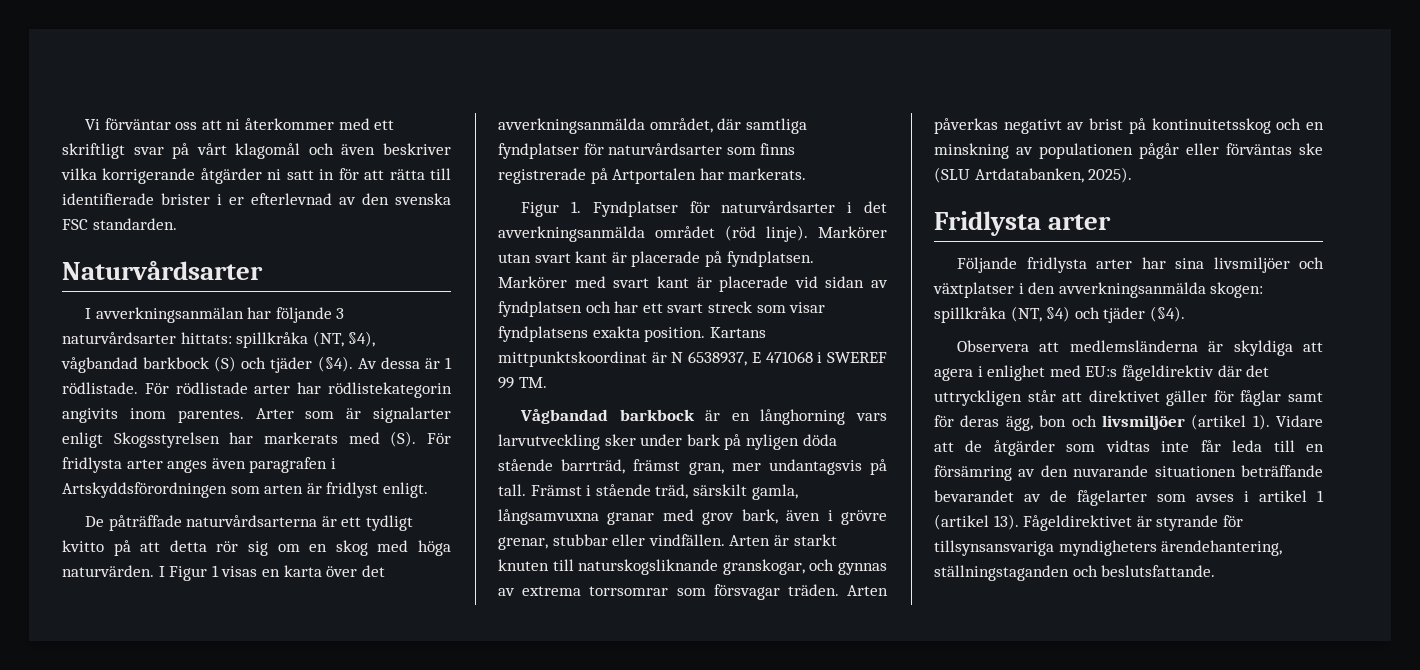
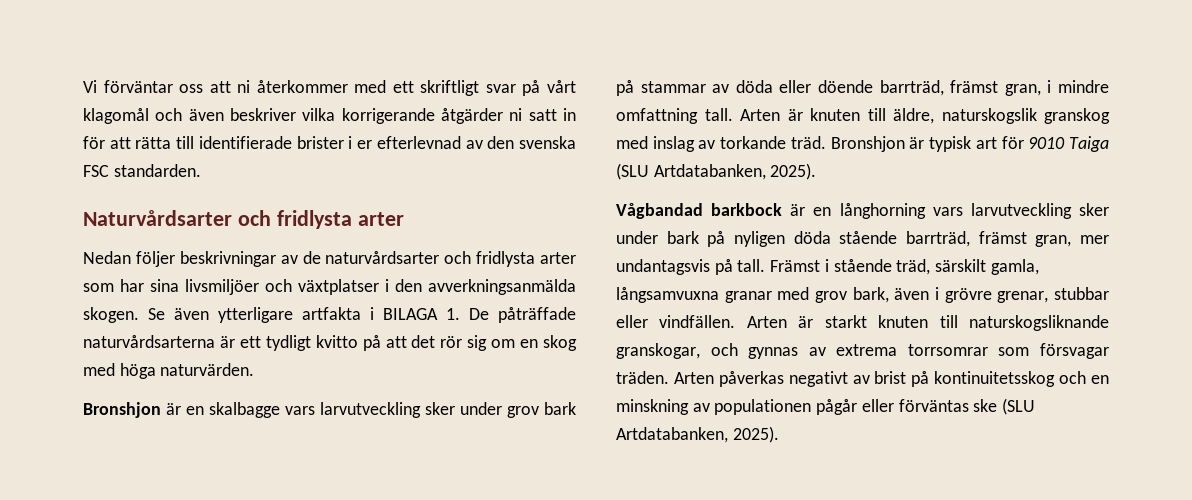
[85,307,345,323] [62,331,376,348] [61,356,452,373] [62,382,453,398] [62,407,451,423] [62,431,452,448] [62,457,336,473] [62,482,428,498] // I avverkningsanmälan har följande 3 naturvårdsarter hittats: spillkråka (NT, §4), vågbandad barkbock (S) och tjäder (§4). Av dessa är 1 rödlistade. För rödlistade arter har rödlistekategorin angivits inom parentes. Arter som är signalarter enligt Skogsstyrelsen har markerats med (S). För fridlysta arter anges även paragrafen i Artskyddsförordningen som arten är fridlyst enligt. // -> [237,210,404,229] [83,251,576,267] [83,279,576,295] [83,307,460,323] och fridlysta arter // Nedan följer beskrivningar av de naturvårdsarter och fridlysta arter som har sina livsmiljöer och växtplatser i den avverkningsanmälda skogen. Se även ytterligare artfakta i BILAGA 1.
[169,540,207,552] detta -> [411,335,436,348] det
[158,565,385,581] [498,118,807,134] [498,143,796,159] [498,168,807,184] [521,201,887,217] [498,225,887,242] [498,251,814,267] [498,276,888,292] [498,301,826,317] [498,326,766,342] [498,351,887,367] [498,377,547,389] I Figur 1 visas en karta över det avverkningsanmälda området, där samtliga fyndplatser för naturvårdsarter som finns registrerade på Artportalen har markerats. // Figur 1. Fyndplatser för naturvårdsarter i det avverkningsanmälda området (röd linje). Markörer utan svart kant är placerade på fyndplatsen. Markörer med svart kant är placerade vid sidan av fyndplatsen och har ett svart streck som visar fyndplatsens exakta position. Kartans mittpunktskoordinat är N 6538937, E 471068 i SWEREF 99 TM. -> [83,402,576,418] [616,80,1109,96] [616,108,1110,124] [616,136,1109,152] [616,163,817,180] // Bronshjon är en skalbagge vars larvutveckling sker under grov bark på stammar av döda eller döende barrträd, främst gran, i mindre omfattning tall. Arten är knuten till äldre, naturskogslik granskog med inslag av torkande träd. Bronshjon är typisk art för 9010 Taiga (SLU Artdatabanken, 2025).
[934,211,1112,236] [957,257,1324,273] [933,282,1264,298] [934,306,1185,323] [957,340,1323,356] [934,365,1270,381] [934,390,1323,406] [934,414,1323,431] [934,440,1324,456] [934,465,1323,481] [934,490,1324,506] [934,514,1243,531] [934,540,1283,556] [934,565,1216,581] // Fridlysta arter // Följande fridlysta arter har sina livsmiljöer och växtplatser i den avverkningsanmälda skogen: spillkråka (NT, §4) och tjäder (§4). // Observera att medlemsländerna är skyldiga att agera i enlighet med EU:s fågeldirektiv där det uttryckligen står att direktivet gäller för fåglar samt för deras ägg, bon och livsmiljöer (artikel 1). Vidare att de åtgärder som vidtas inte får leda till en försämring av den nuvarande situationen beträffande bevarandet av de fågelarter som avses i artikel 1 (artikel 13). Fågeldirektivet är styrande för tillsynsansvariga myndigheters ärendehantering, ställningstaganden och beslutsfattande. -> (779, 434) none

